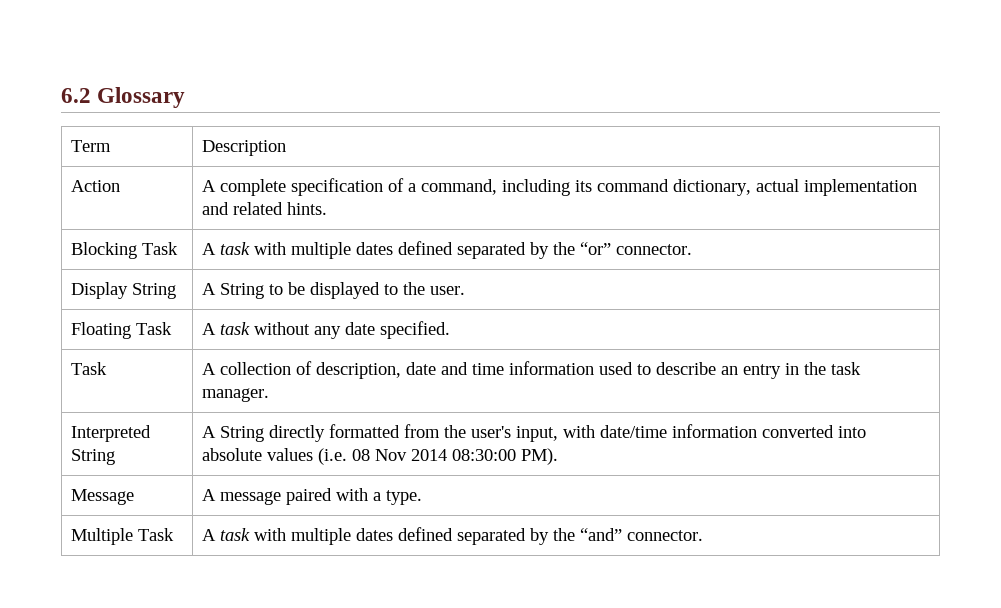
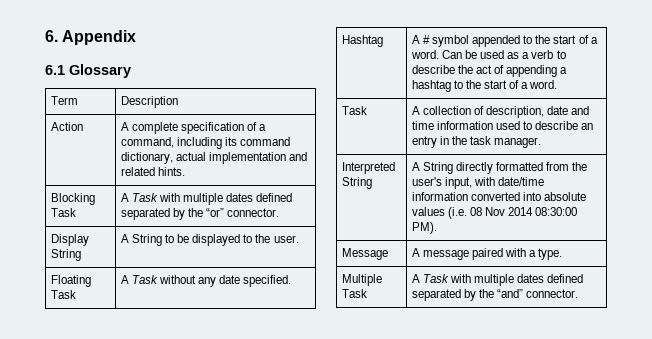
[61,88,91,103] 6.2 -> [45,30,137,45] [45,65,65,75] 6. Appendix // 6.1
[220,242,251,255] task -> [131,193,158,202] Task
[220,322,251,335] task -> [131,275,158,284] Task
(451, 330) none -> [341,35,383,47] [411,35,598,47] [410,50,566,59] [411,65,568,77] [411,80,558,92] // Hashtag | A # symbol appended to the start of a word. Can be used as a verb to describe the act of appending a hashtag to the start of a word.
[220,528,251,541] task -> [422,274,449,283] Task

